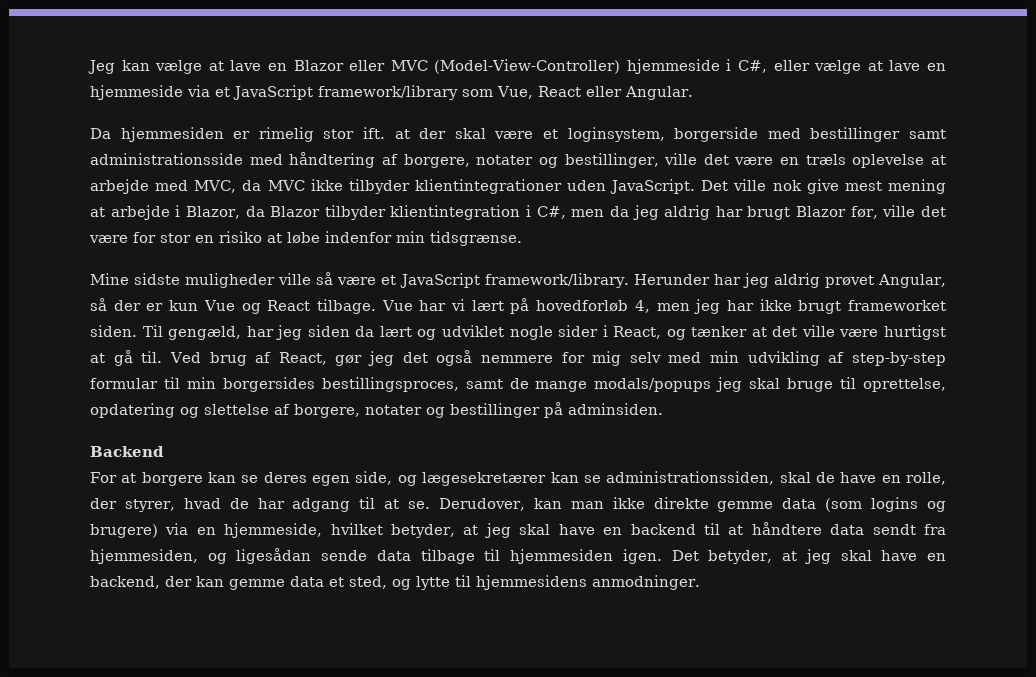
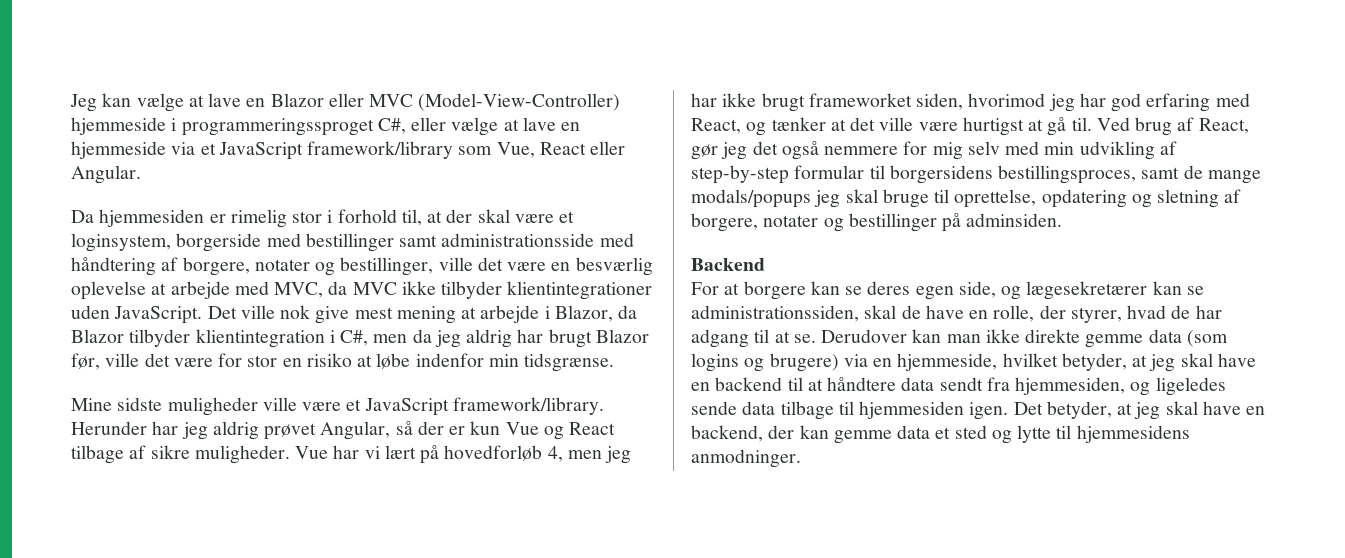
(732, 65) none -> [181,118,374,136] programmeringssproget
[363,127,385,139] ift. -> [327,209,422,226] i forhold til,
[805,154,846,165] træls -> [575,257,653,276] besværlig
[316,272,334,285] så -> (297, 404) none
[316,299,376,314] tilbage. -> [71,445,290,464] tilbage af sikre muligheder.
[90,325,608,340] siden. Til gengæld, har jeg siden da lært og udviklet nogle sider i -> [916,93,1250,112] siden, hvorimod jeg har god erfaring med
[186,377,315,392] min borgersides -> [889,165,993,184] borgersidens
[204,404,269,415] slettelse -> [1157,189,1220,208] sletning
[439,498,525,511] Derudover, -> [821,329,908,343] Derudover
[236,548,312,564] ligesådan -> [1155,377,1226,396] ligeledes
[349,576,387,589] sted, -> [954,425,987,439] sted

